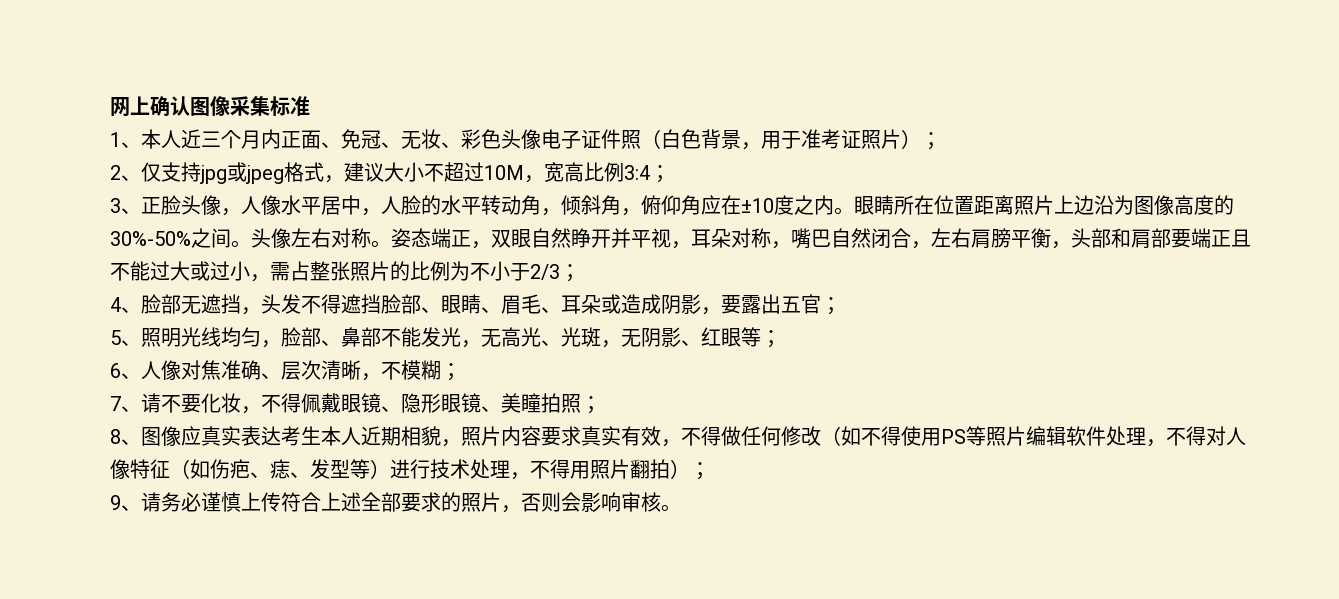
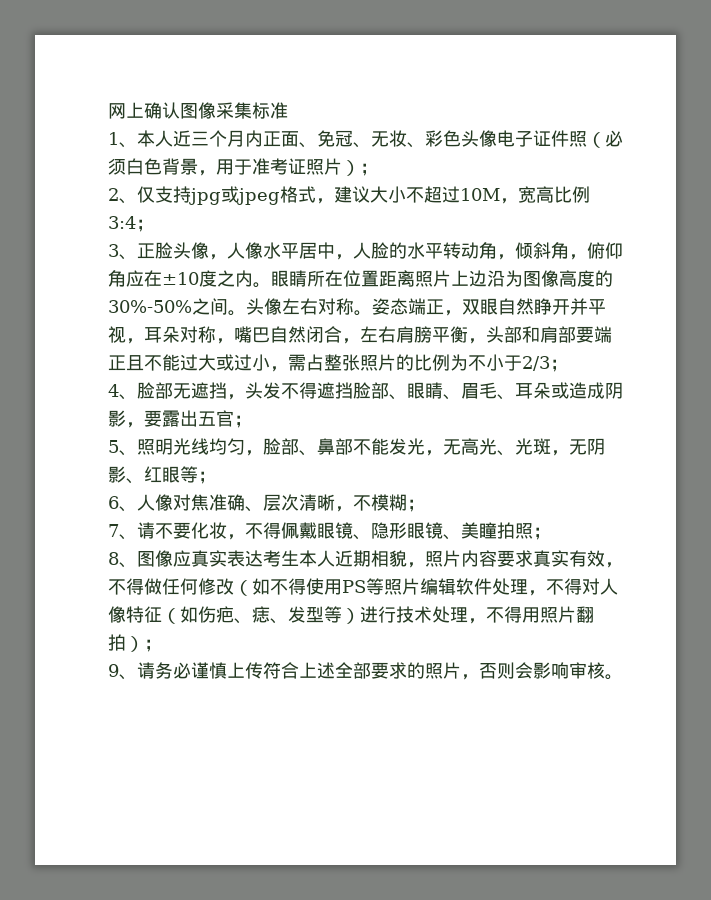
(662, 139) none -> [605,130,624,147] [108,158,127,175] 必须

